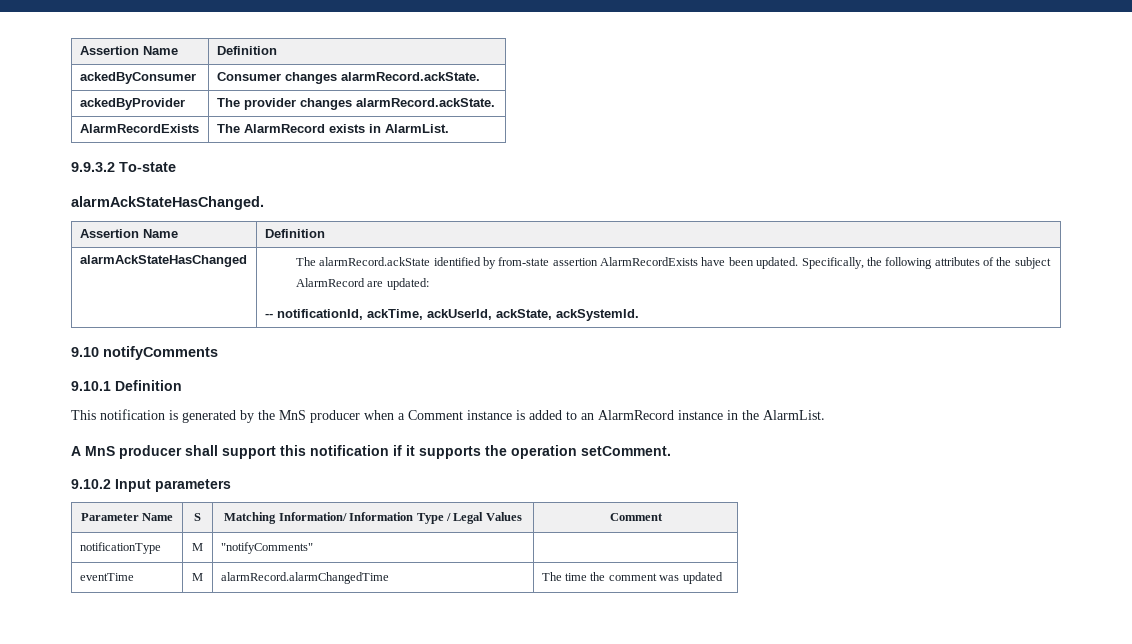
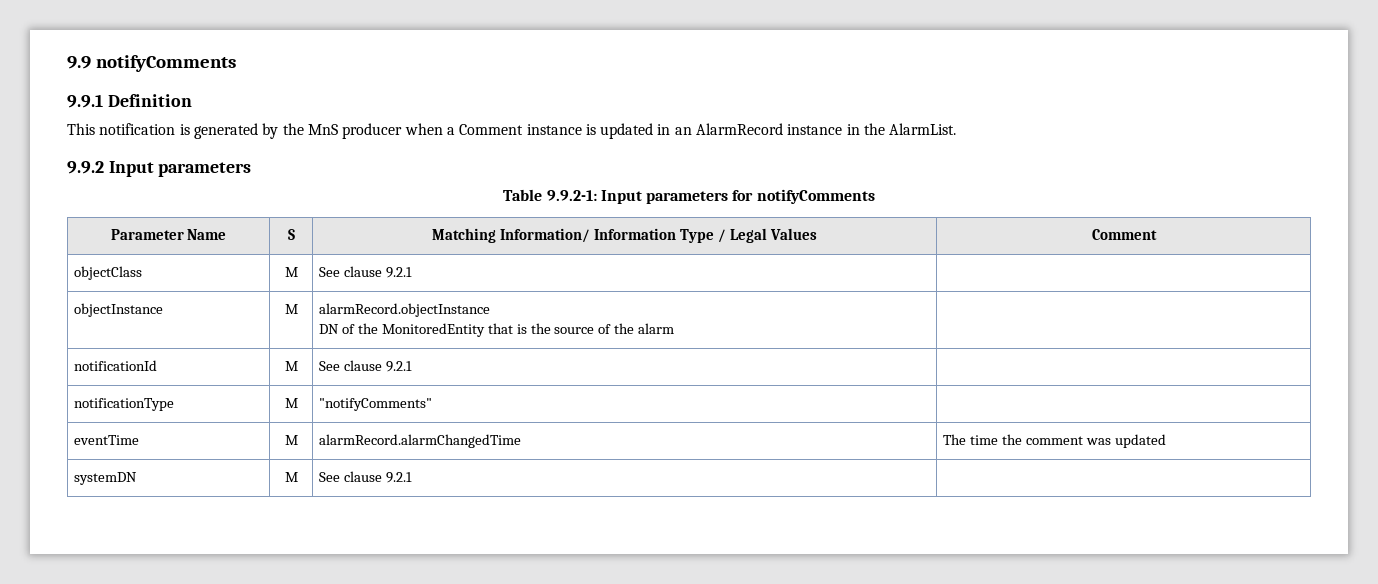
[79,46,178,55] [216,46,277,55] [79,72,196,84] [216,72,480,84] [79,98,185,110] [216,98,495,110] [79,124,199,133] [216,124,449,133] [71,162,176,172] [71,196,264,210] [79,229,178,238] [264,229,325,238] [79,255,247,267] [295,257,1051,269] [295,278,429,290] [264,309,639,321] [71,346,218,360] [71,381,111,391] Assertion Name | Definition // ackedByConsumer | Consumer changes alarmRecord.ackState. // ackedByProvider | The provider changes alarmRecord.ackState. // AlarmRecordExists | The AlarmRecord exists in AlarmList. // 9.9.3.2 To-state // alarmAckStateHasChanged. // Assertion Name | Definition // alarmAckStateHasChanged | The alarmRecord.ackState identified by from-state assertion AlarmRecordExists have been updated. Specifically, the following attributes of the subject AlarmRecord are updated: // -- notificationId, ackTime, ackUserId, ackState, ackSystemId. // 9.10 notifyComments // 9.10.1 -> [67,55,236,72] [67,94,103,108] 9.9 notifyComments // 9.9.1
[529,410,577,420] added to -> [600,123,671,139] updated in
[71,445,671,459] [71,479,231,492] A MnS producer shall support this notification if it supports the operation setComment. // 9.10.2 Input parameters -> [67,161,252,177] [503,189,875,204] 9.9.2 Input parameters // Table 9.9.2-1: Input parameters for notifyComments
(663, 517) none -> [74,266,143,280] [284,267,298,277] [319,266,412,278] [74,303,164,317] [284,304,298,314] [319,303,491,317] [319,323,675,337] [74,360,158,371] [284,361,298,371] [319,360,412,372] // objectClass | M | See clause 9.2.1 | // objectInstance | M | alarmRecord.objectInstance // DN of the MonitoredEntity that is the source of the alarm | // notificationId | M | See clause 9.2.1 |
(723, 578) none -> [74,472,138,485] [284,472,298,482] [319,471,412,483] // systemDN | M | See clause 9.2.1 |

